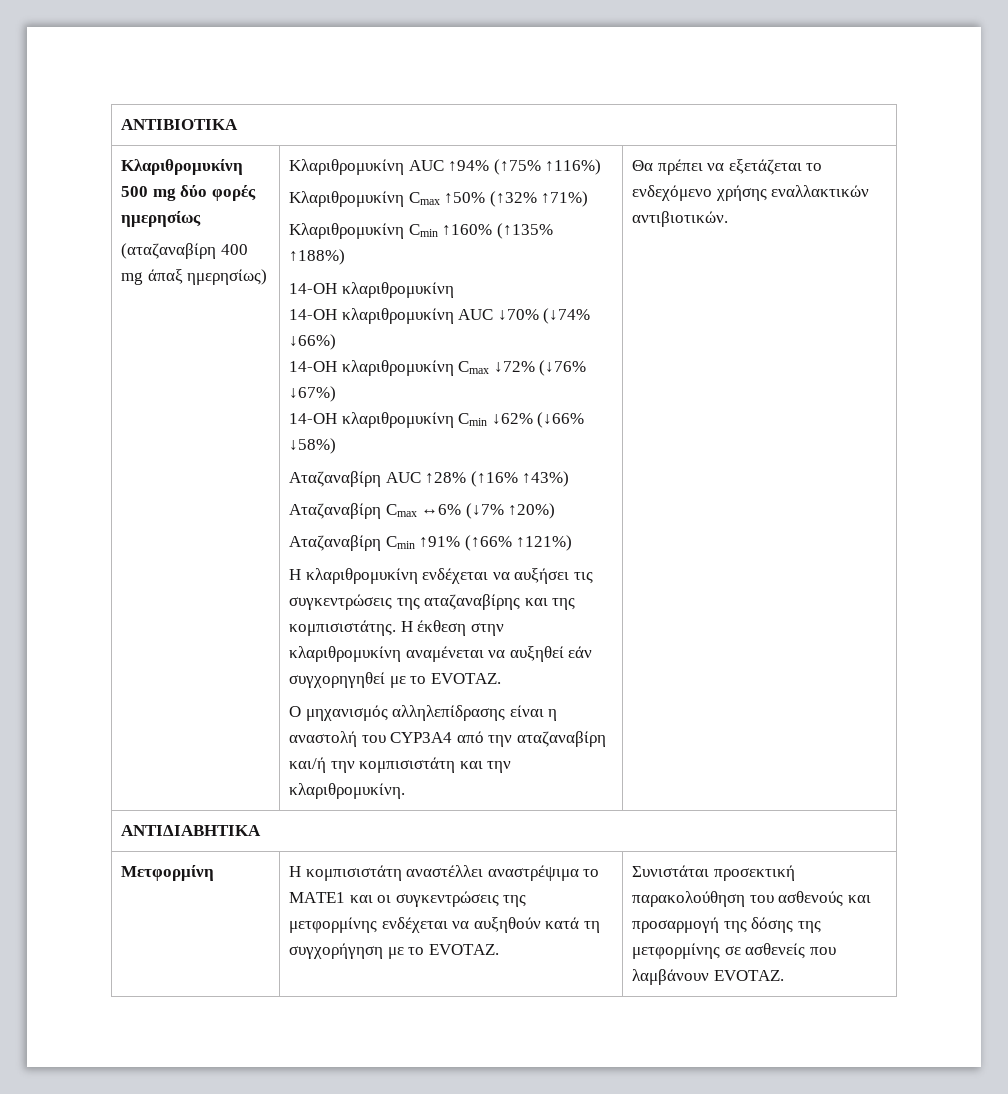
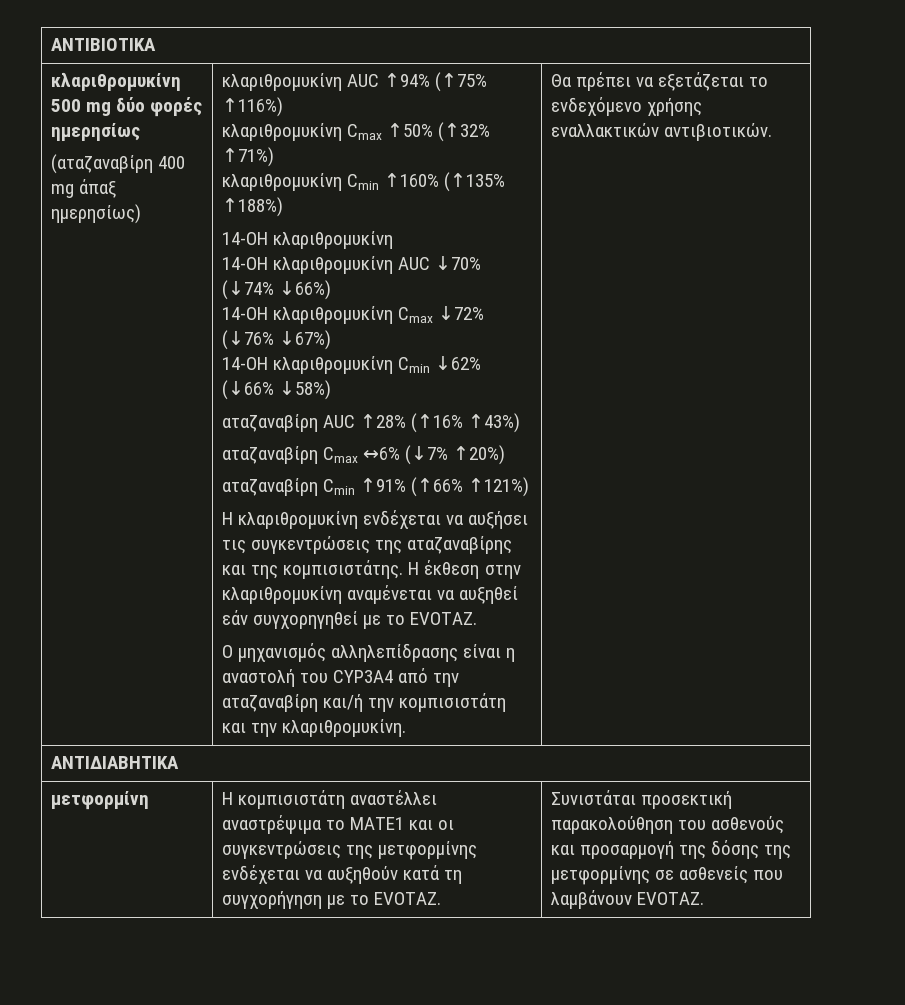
[120,159,243,175] Κλαριθρομυκίνη -> [50,72,181,91] κλαριθρομυκίνη
[288,159,404,175] Κλαριθρομυκίνη -> [221,73,342,91] κλαριθρομυκίνη
[288,191,404,207] Κλαριθρομυκίνη -> [221,123,342,141] κλαριθρομυκίνη
[288,223,404,239] Κλαριθρομυκίνη -> [221,173,342,191] κλαριθρομυκίνη
[288,471,381,487] Αταζαναβίρη -> [221,414,318,432] αταζαναβίρη
[288,503,381,519] Αταζαναβίρη -> [221,446,318,464] αταζαναβίρη
[288,535,381,551] Αταζαναβίρη -> [221,478,318,496] αταζαναβίρη
[120,865,214,881] Μετφορμίνη -> [50,791,149,810] μετφορμίνη

